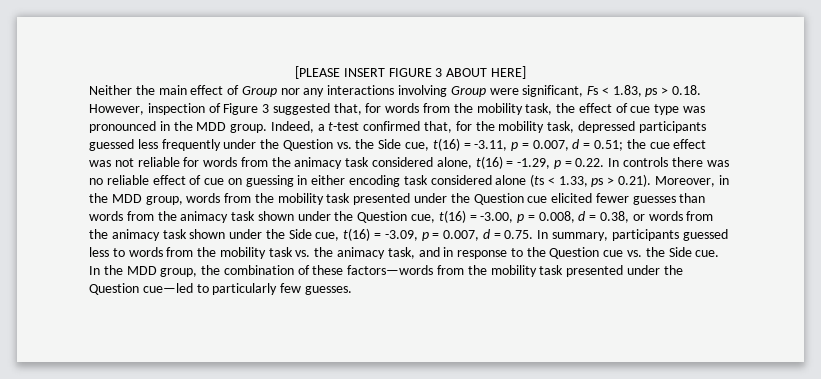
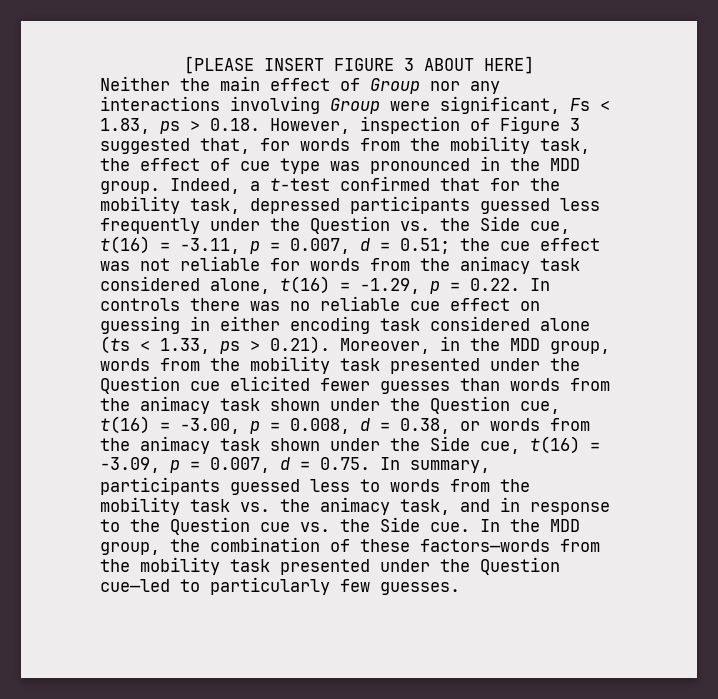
[424,121,453,133] that, -> [440,178,480,191] that
[152,175,225,185] effect of cue -> [410,298,510,311] cue effect

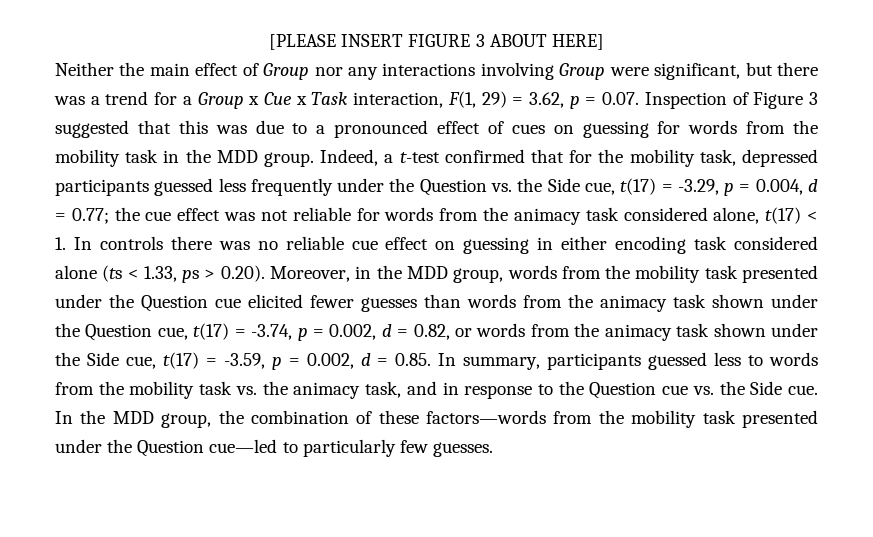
[570,98,610,111] [100,116,580,134] [100,138,250,154] Fs < 1.83, ps > 0.18. However, inspection of Figure 3 suggested that, -> [745,62,819,76] [54,91,818,109] [55,120,649,138] but there was a trend for a Group x Cue x Task interaction, F(1, 29) = 3.62, p = 0.07. Inspection of Figure 3 suggested that this was due to a pronounced effect of cues on guessing
[540,138,590,154] [100,158,470,174] task, the effect of cue type was pronounced -> [125,149,159,163] task
[100,236,450,254] t(16) = -3.11, p = 0.007, d = 0.51; -> [620,178,818,196] [55,208,109,224] t(17) = -3.29, p = 0.004, d = 0.77;
[280,276,520,294] t(16) = -1.29, p = 0.22. -> [765,207,819,224] [55,237,66,250] t(17) < 1.
[270,336,330,354] 0.21). -> [220,265,265,282] 0.20).
[100,416,450,434] t(16) = -3.00, p = 0.008, d = 0.38, -> [193,323,450,341] t(17) = -3.74, p = 0.002, d = 0.82,
[530,436,600,454] [100,457,370,473] t(16) = -3.09, p = 0.007, d = 0.75. -> [162,352,432,370] t(17) = -3.59, p = 0.002, d = 0.85.

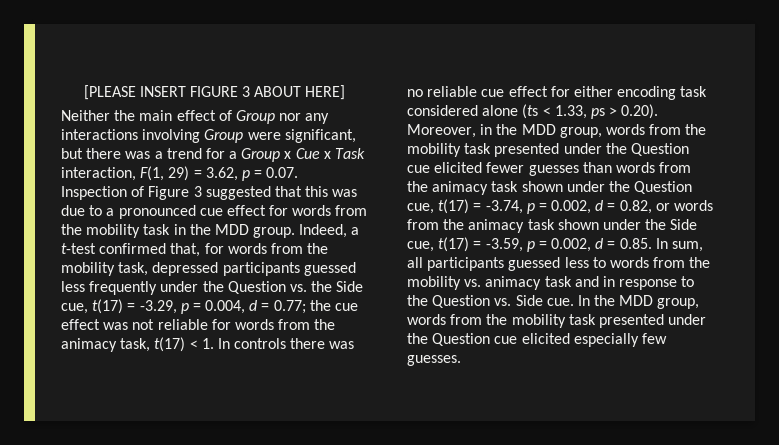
[437,121,649,138] effect of cues on guessing -> [199,205,266,216] cue effect
[531,149,593,163] that for -> [170,243,303,257] that, for words from
[585,207,760,224] task considered alone, -> [120,338,151,352] task,
[435,237,554,254] on guessing in -> [550,86,570,97] for
[463,356,541,370] summary, -> [672,241,704,252] [407,257,423,268] sum, all
[199,381,402,399] task vs. the animacy task, -> [464,276,572,290] vs. animacy task
[662,381,745,395] cue vs. the -> [494,298,512,306] vs.
[218,410,818,428] [55,439,396,457] the combination of these factors—words from the mobility task presented under the Question cue—led to particularly -> [407,314,707,328] [407,333,639,347] words from the mobility task presented under the Question cue elicited especially

